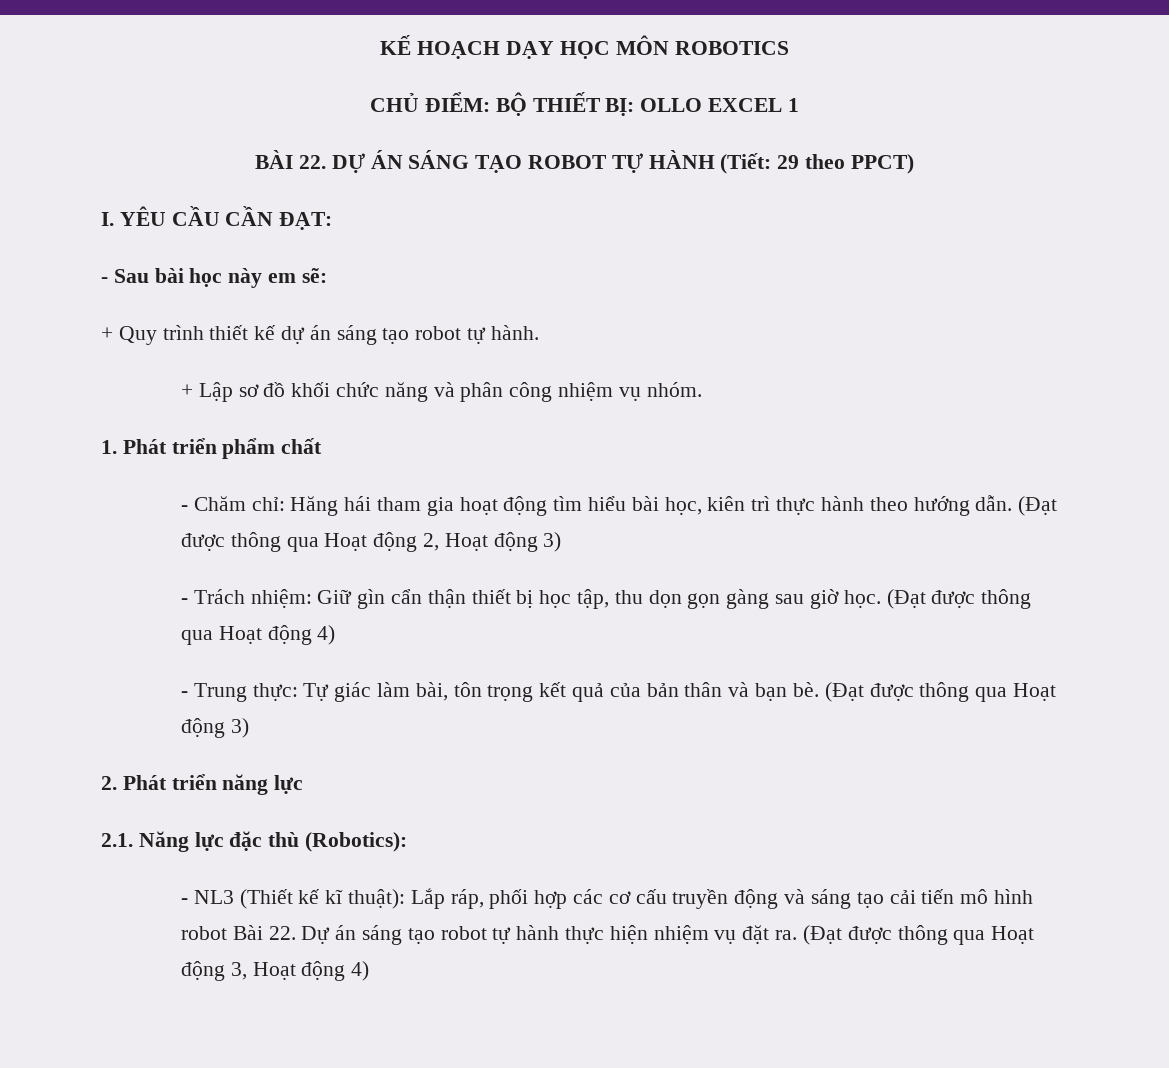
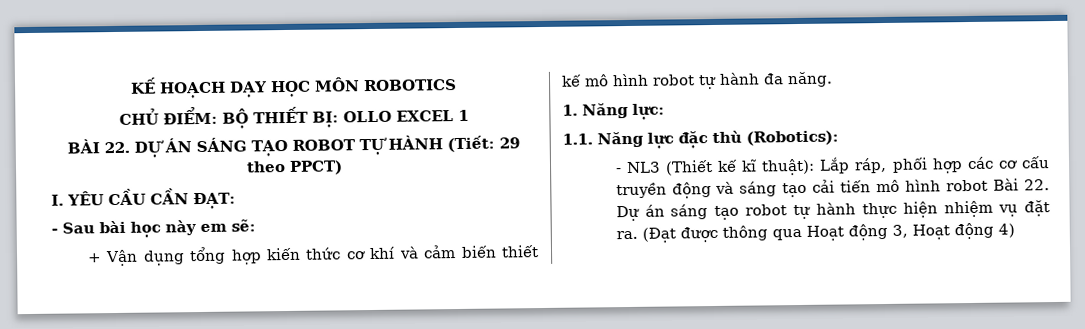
[118,325,539,345] [181,382,702,402] [101,438,323,459] [181,495,1058,516] [181,532,562,552] [181,589,1032,609] [181,625,336,645] [181,682,1056,702] [181,718,249,738] [101,774,304,795] [101,833,133,847] Quy trình thiết kế dự án sáng tạo robot tự hành. // + Lập sơ đồ khối chức năng và phân công nhiệm vụ nhóm. // 1. Phát triển phẩm chất // - Chăm chỉ: Hăng hái tham gia hoạt động tìm hiểu bài học, kiên trì thực hành theo hướng dẫn. (Đạt được thông qua Hoạt động 2, Hoạt động 3) // - Trách nhiệm: Giữ gìn cẩn thận thiết bị học tập, thu dọn gọn gàng sau giờ học. (Đạt được thông qua Hoạt động 4) // - Trung thực: Tự giác làm bài, tôn trọng kết quả của bản thân và bạn bè. (Đạt được thông qua Hoạt động 3) // 2. Phát triển năng lực // 2.1. -> [105,245,540,267] [561,71,833,90] [562,102,665,120] [562,133,593,145] Vận dụng tổng hợp kiến thức cơ khí và cảm biến thiết kế mô hình robot tự hành đa năng. // 1. Năng lực: // 1.1.

